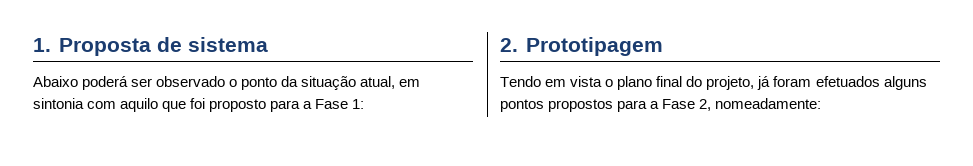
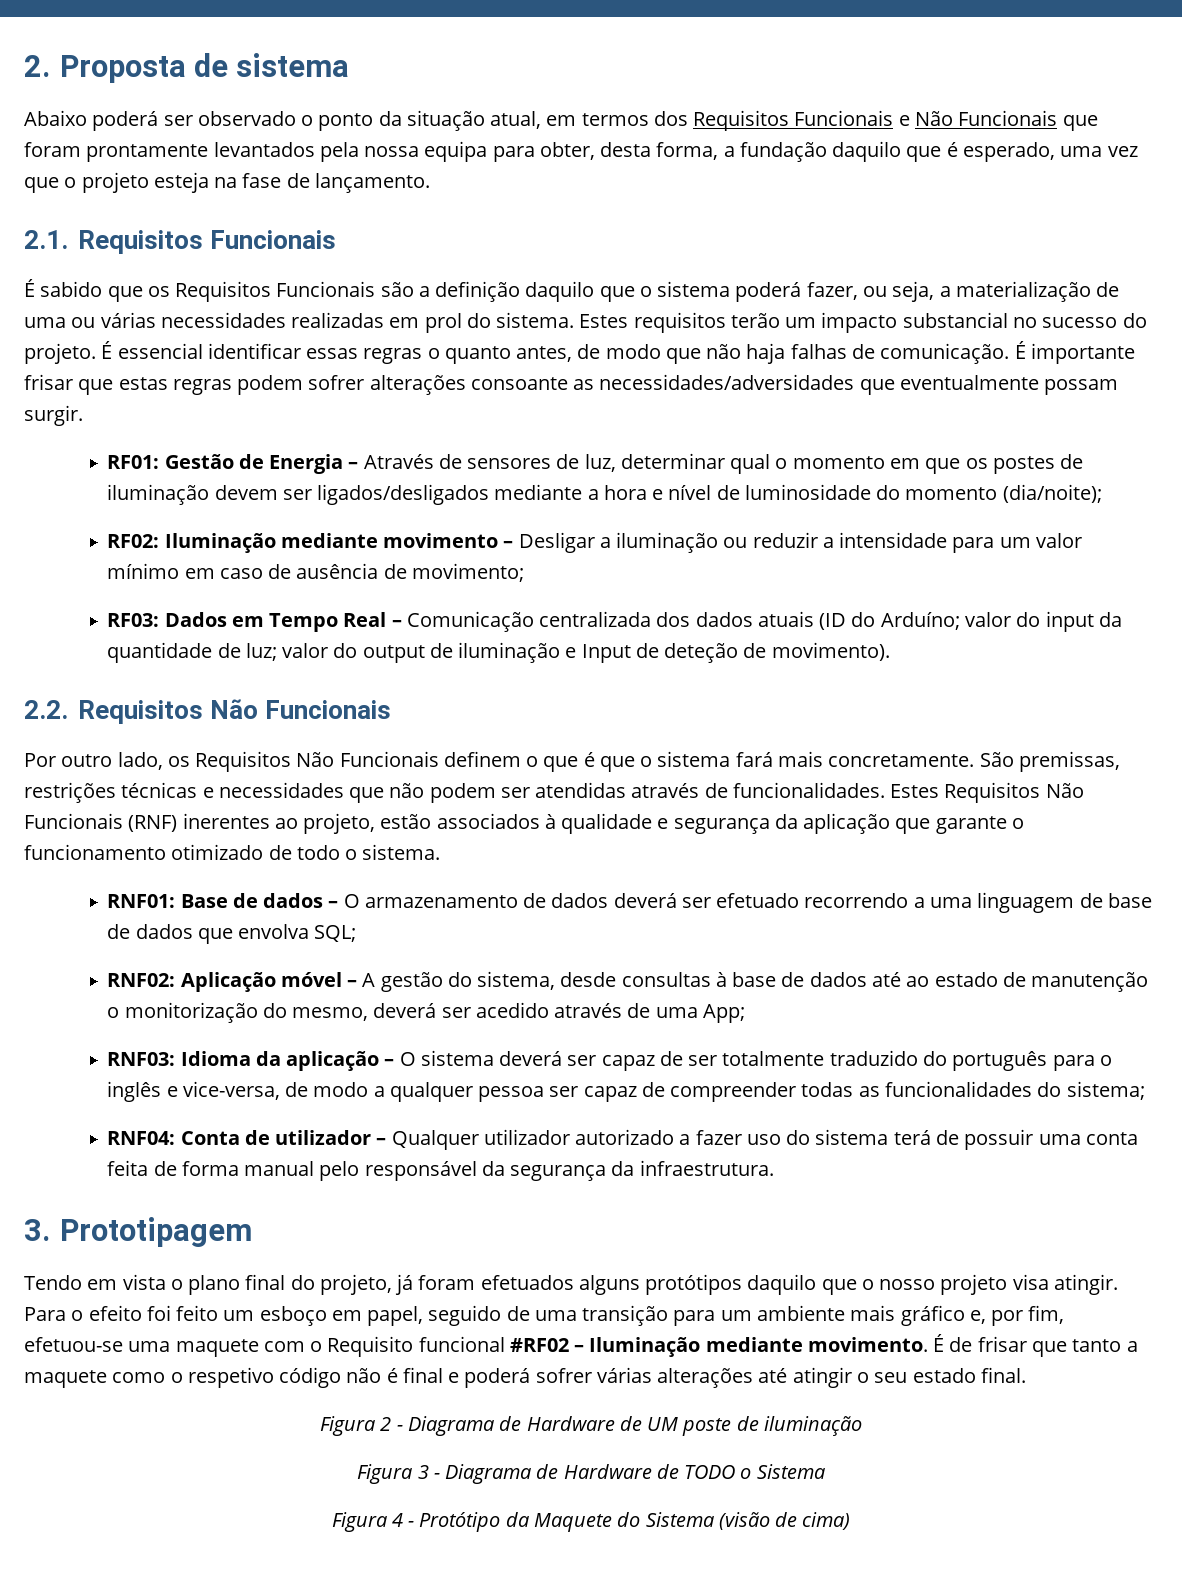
[33,38,51,52] 1. -> [24,55,50,77] 2.
[33,98,365,112] [500,38,518,52] sintonia com aquilo que foi proposto para a Fase 1: // 2. -> [581,110,1098,131] [24,141,1138,162] [24,172,430,193] [24,230,336,254] [24,279,1120,302] [24,312,1147,333] [24,341,1135,364] [24,374,1119,395] [24,405,83,426] [107,453,1084,474] [107,484,1102,505] [107,532,1083,553] [107,563,524,582] [107,611,1122,632] [107,642,890,663] [24,699,391,724] [24,751,1120,772] [24,782,1084,803] [24,813,1024,834] [24,844,441,860] [107,892,1152,913] [107,924,357,944] [107,971,1149,992] [107,1002,745,1023] [107,1050,1112,1071] [107,1081,1145,1102] [107,1129,1138,1150] [107,1160,774,1181] [24,1219,50,1241] termos dos Requisitos Funcionais e Não Funcionais que foram prontamente levantados pela nossa equipa para obter, desta forma, a fundação daquilo que é esperado, uma vez que o projeto esteja na fase de lançamento. // 2.1. Requisitos Funcionais // É sabido que os Requisitos Funcionais são a definição daquilo que o sistema poderá fazer, ou seja, a materialização de uma ou várias necessidades realizadas em prol do sistema. Estes requisitos terão um impacto substancial no sucesso do projeto. É essencial identificar essas regras o quanto antes, de modo que não haja falhas de comunicação. É importante frisar que estas regras podem sofrer alterações consoante as necessidades/adversidades que eventualmente possam surgir. // RF01: Gestão de Energia – Através de sensores de luz, determinar qual o momento em que os postes de iluminação devem ser ligados/desligados mediante a hora e nível de luminosidade do momento (dia/noite); // RF02: Iluminação mediante movimento – Desligar a iluminação ou reduzir a intensidade para um valor mínimo em caso de ausência de movimento; // RF03: Dados em Tempo Real – Comunicação centralizada dos dados atuais (ID do Arduíno; valor do input da quantidade de luz; valor do output de iluminação e Input de deteção de movimento). // 2.2. Requisitos Não Funcionais // Por outro lado, os Requisitos Não Funcionais definem o que é que o sistema fará mais concretamente. São premissas, restrições técnicas e necessidades que não podem ser atendidas através de funcionalidades. Estes Requisitos Não Funcionais (RNF) inerentes ao projeto, estão associados à qualidade e segurança da aplicação que garante o funcionamento otimizado de todo o sistema. // RNF01: Base de dados – O armazenamento de dados deverá ser efetuado recorrendo a uma linguagem de base de dados que envolva SQL; // RNF02: Aplicação móvel – A gestão do sistema, desde consultas à base de dados até ao estado de manutenção o monitorização do mesmo, deverá ser acedido através de uma App; // RNF03: Idioma da aplicação – O sistema deverá ser capaz de ser totalmente traduzido do português para o inglês e vice-versa, de modo a qualquer pessoa ser capaz de compreender todas as funcionalidades do sistema; // RNF04: Conta de utilizador – Qualquer utilizador autorizado a fazer uso do sistema terá de possuir uma conta feita de forma manual pelo responsável da segurança da infraestrutura. // 3.
[500,98,822,112] pontos propostos para a Fase 2, nomeadamente: -> [645,1274,1119,1295] [24,1305,1065,1326] [24,1334,1138,1357] [24,1367,1026,1388] [320,1416,862,1436] [357,1464,825,1484] [331,1512,851,1532] protótipos daquilo que o nosso projeto visa atingir. Para o efeito foi feito um esboço em papel, seguido de uma transição para um ambiente mais gráfico e, por fim, efetuou-se uma maquete com o Requisito funcional #RF02 – Iluminação mediante movimento. É de frisar que tanto a maquete como o respetivo código não é final e poderá sofrer várias alterações até atingir o seu estado final. // Figura 2 - Diagrama de Hardware de UM poste de iluminação // Figura 3 - Diagrama de Hardware de TODO o Sistema // Figura 4 - Protótipo da Maquete do Sistema (visão de cima)

